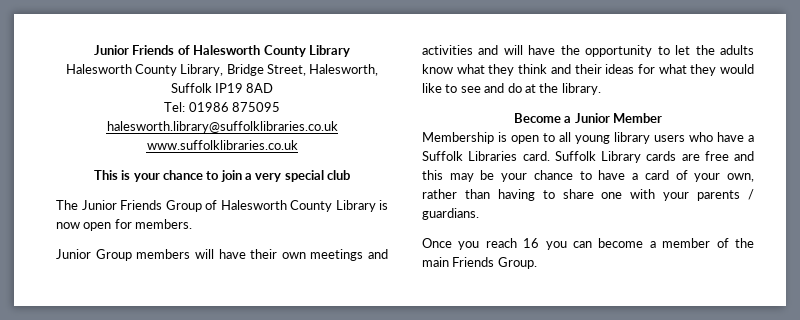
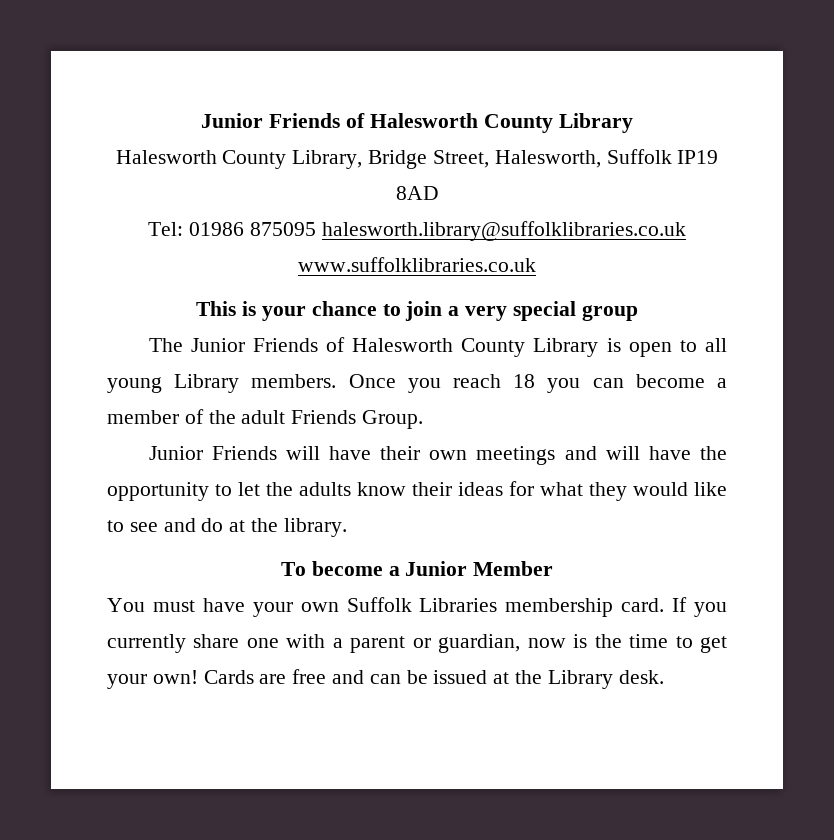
[327,170,351,180] club -> [581,305,638,321] group
[165,200,202,212] Group -> (318, 345) none
[56,219,193,231] [56,249,191,261] now open for members. // Junior Group members -> [628,338,727,357] [107,374,727,393] [107,409,424,429] [148,446,277,460] open to all young Library members. Once you reach 18 you can become a member of the adult Friends Group. // Junior Friends
[422,45,499,55] activities and -> (597, 453) none
[456,64,571,76] what they think and -> (406, 489) none
[513,113,561,123] Become -> [280,561,383,576] To become
[422,132,754,144] [422,151,754,163] [422,170,754,182] [422,189,754,201] [422,208,479,220] [422,238,754,250] [422,257,537,269] Membership is open to all young library users who have a Suffolk Libraries card. Suffolk Library cards are free and this may be your chance to have a card of your own, rather than having to share one with your parents / guardians. // Once you reach 16 you can become a member of the main Friends Group. -> [107,597,727,617] [107,634,727,653] [107,669,664,689] You must have your own Suffolk Libraries membership card. If you currently share one with a parent or guardian, now is the time to get your own! Cards are free and can be issued at the Library desk.

